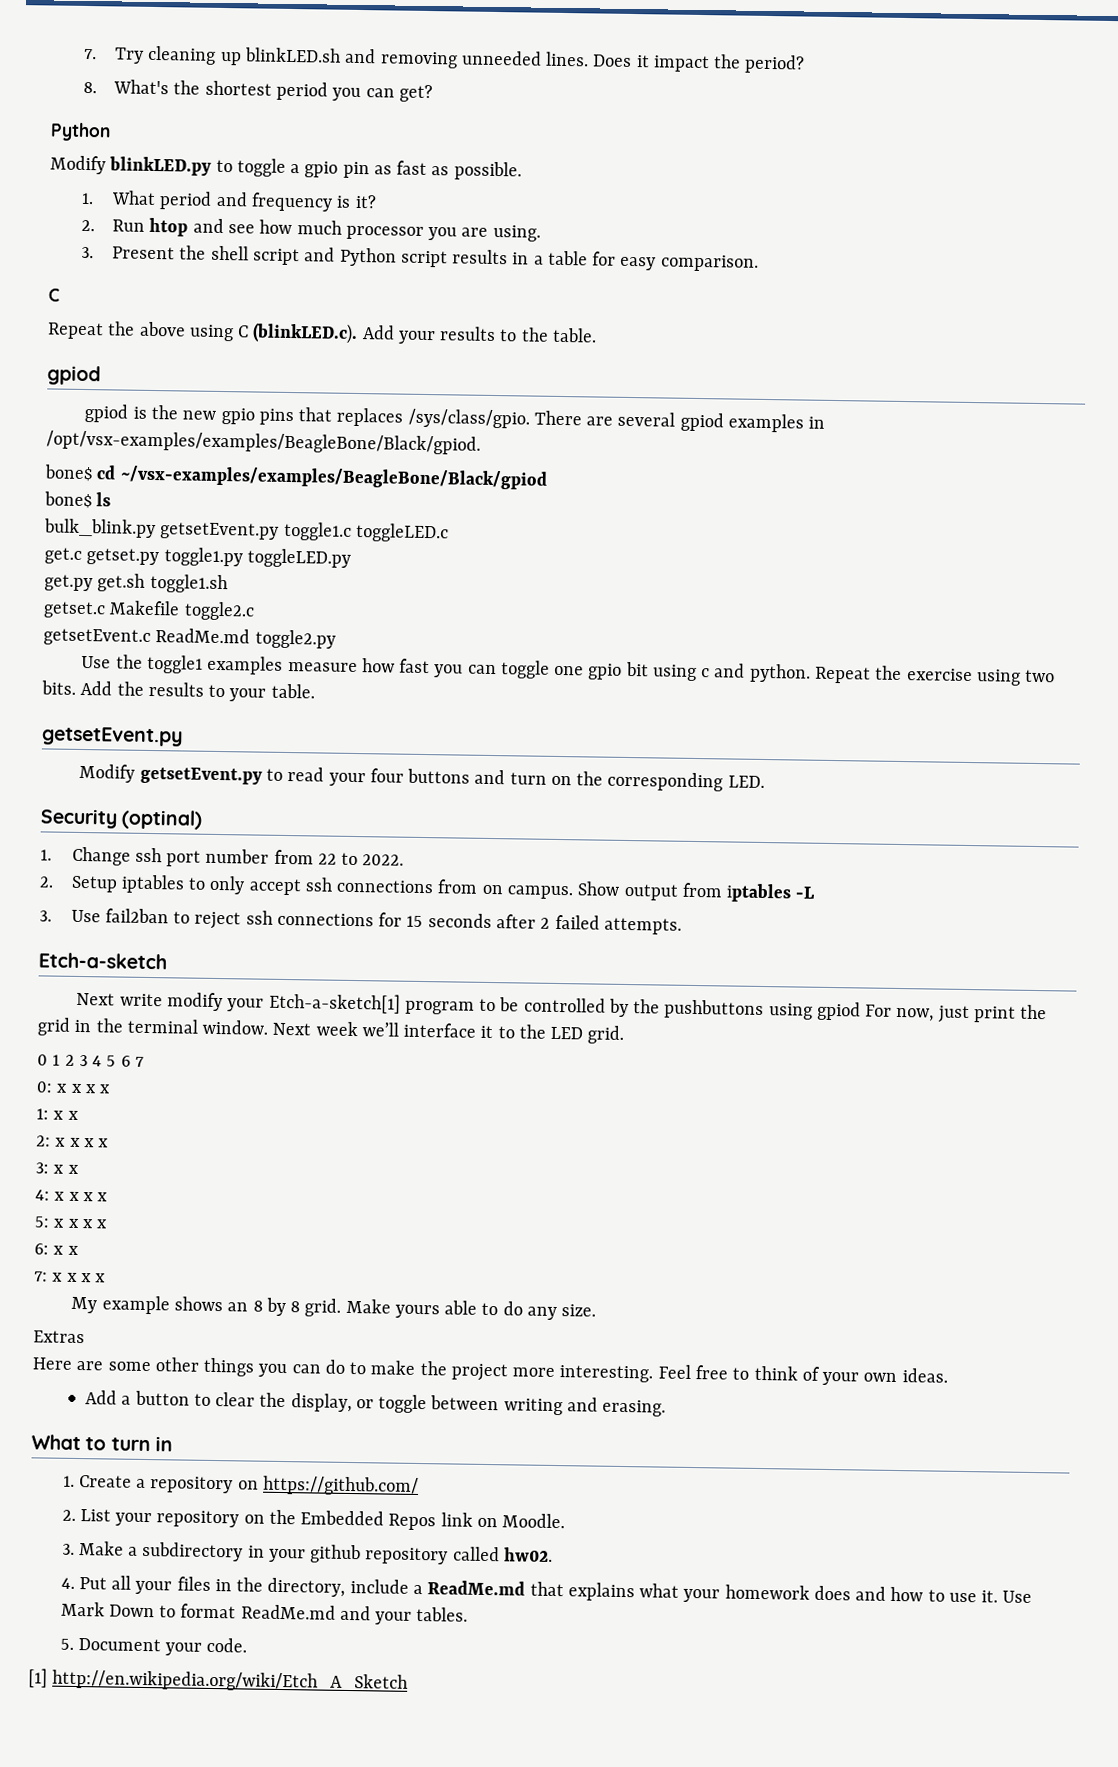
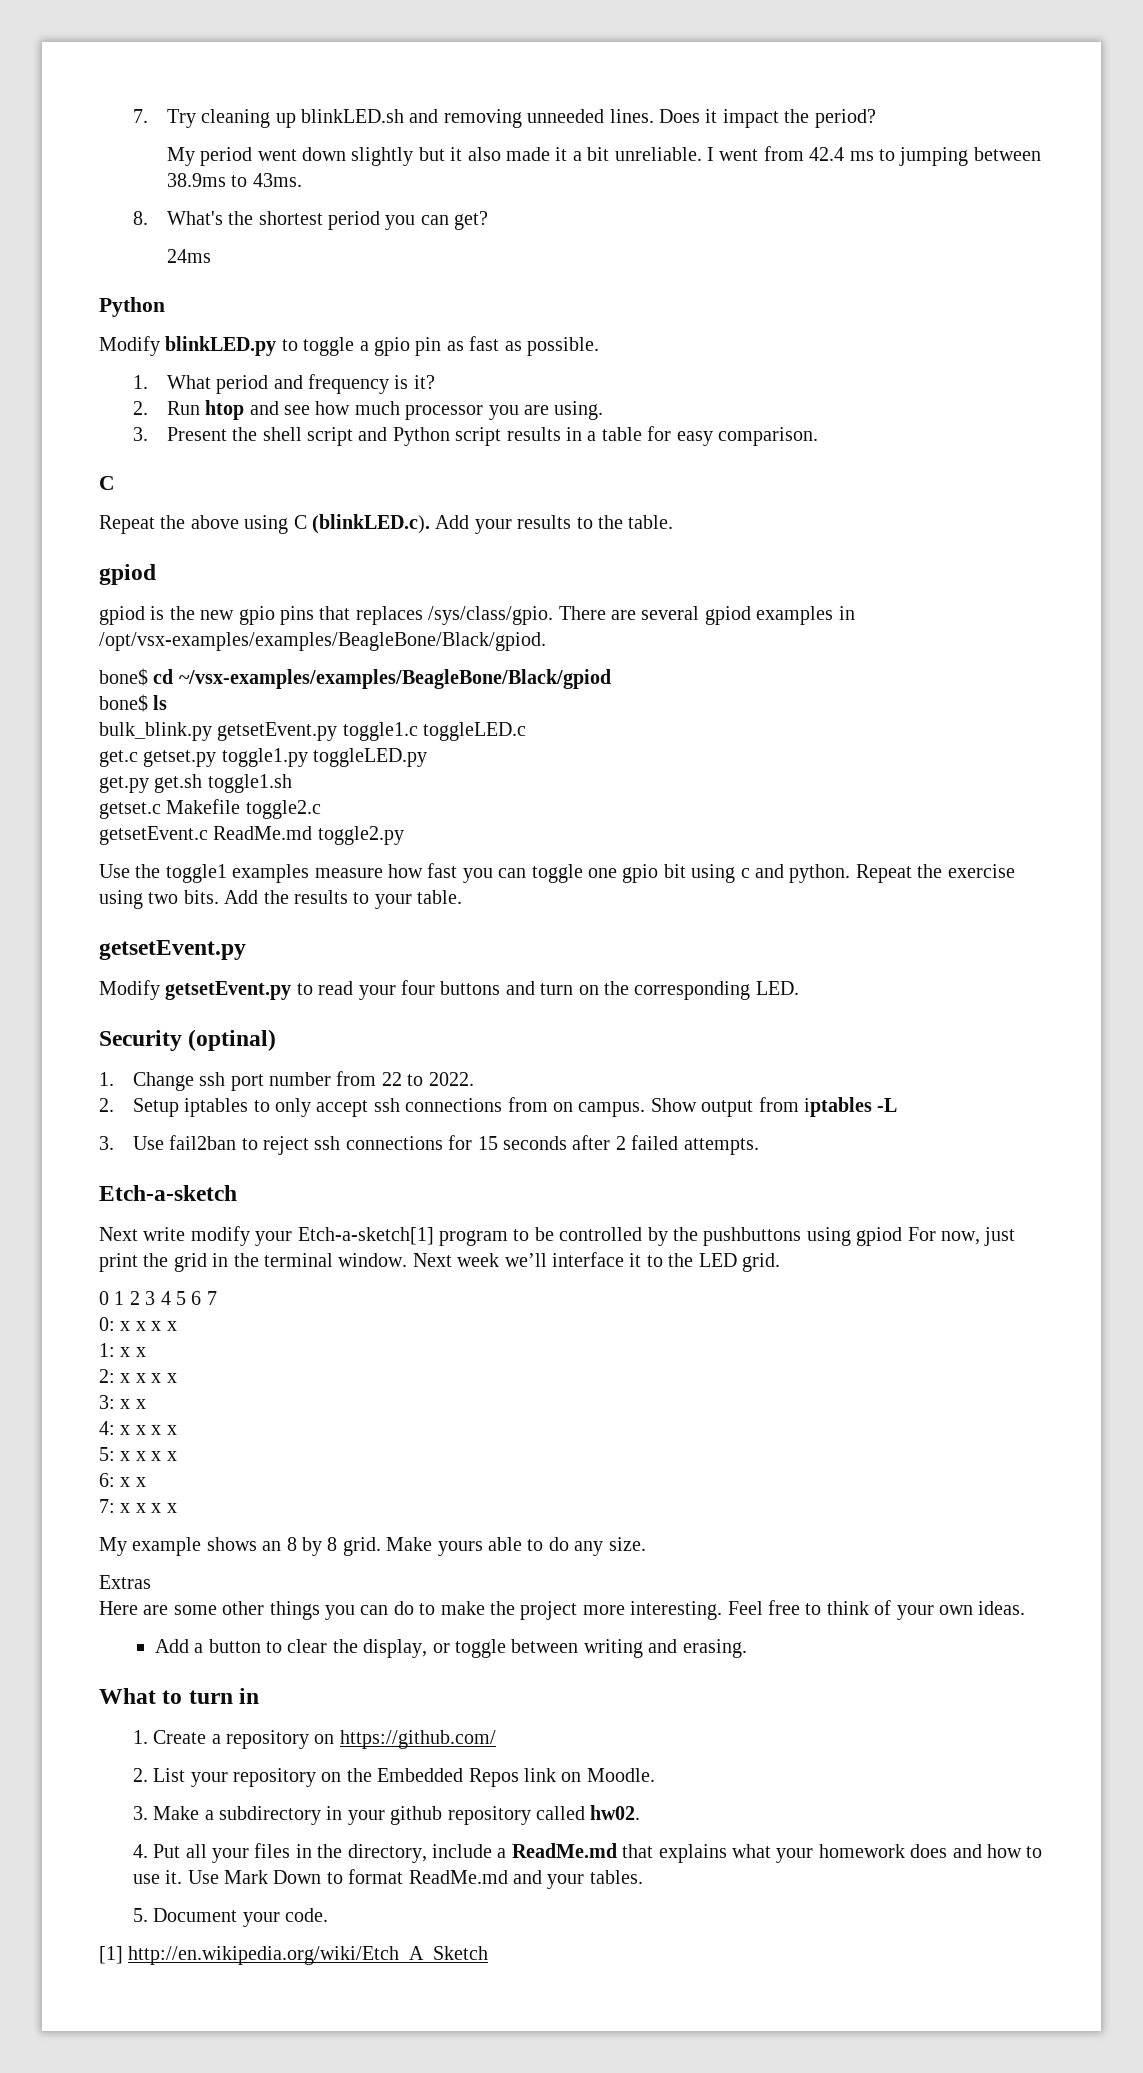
(806, 64) none -> [166,146,1041,166] [166,173,302,187] // My period went down slightly but it also made it a bit unreliable. I went from 42.4 ms to jumping between 38.9ms to 43ms.
(433, 93) none -> [166,249,211,263] // 24ms

